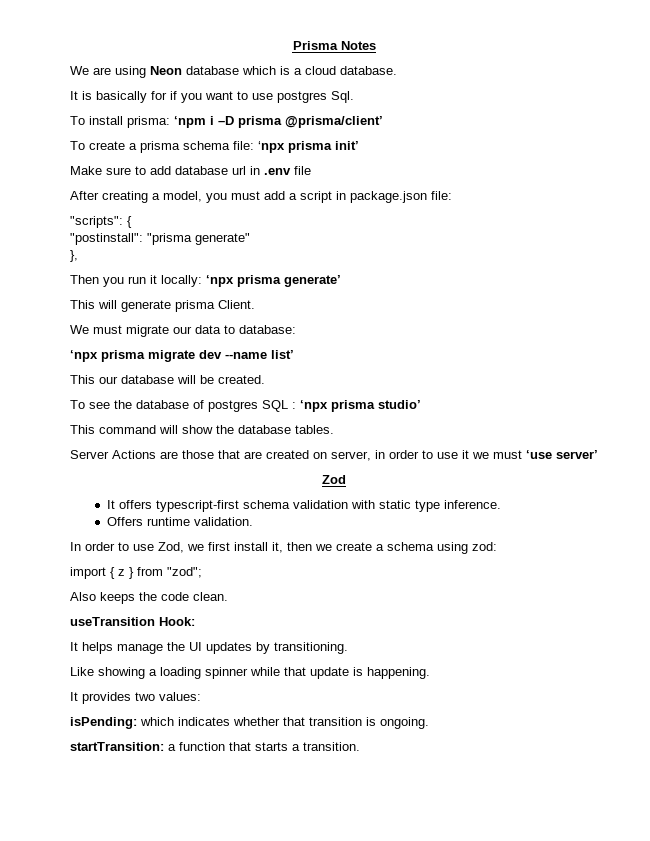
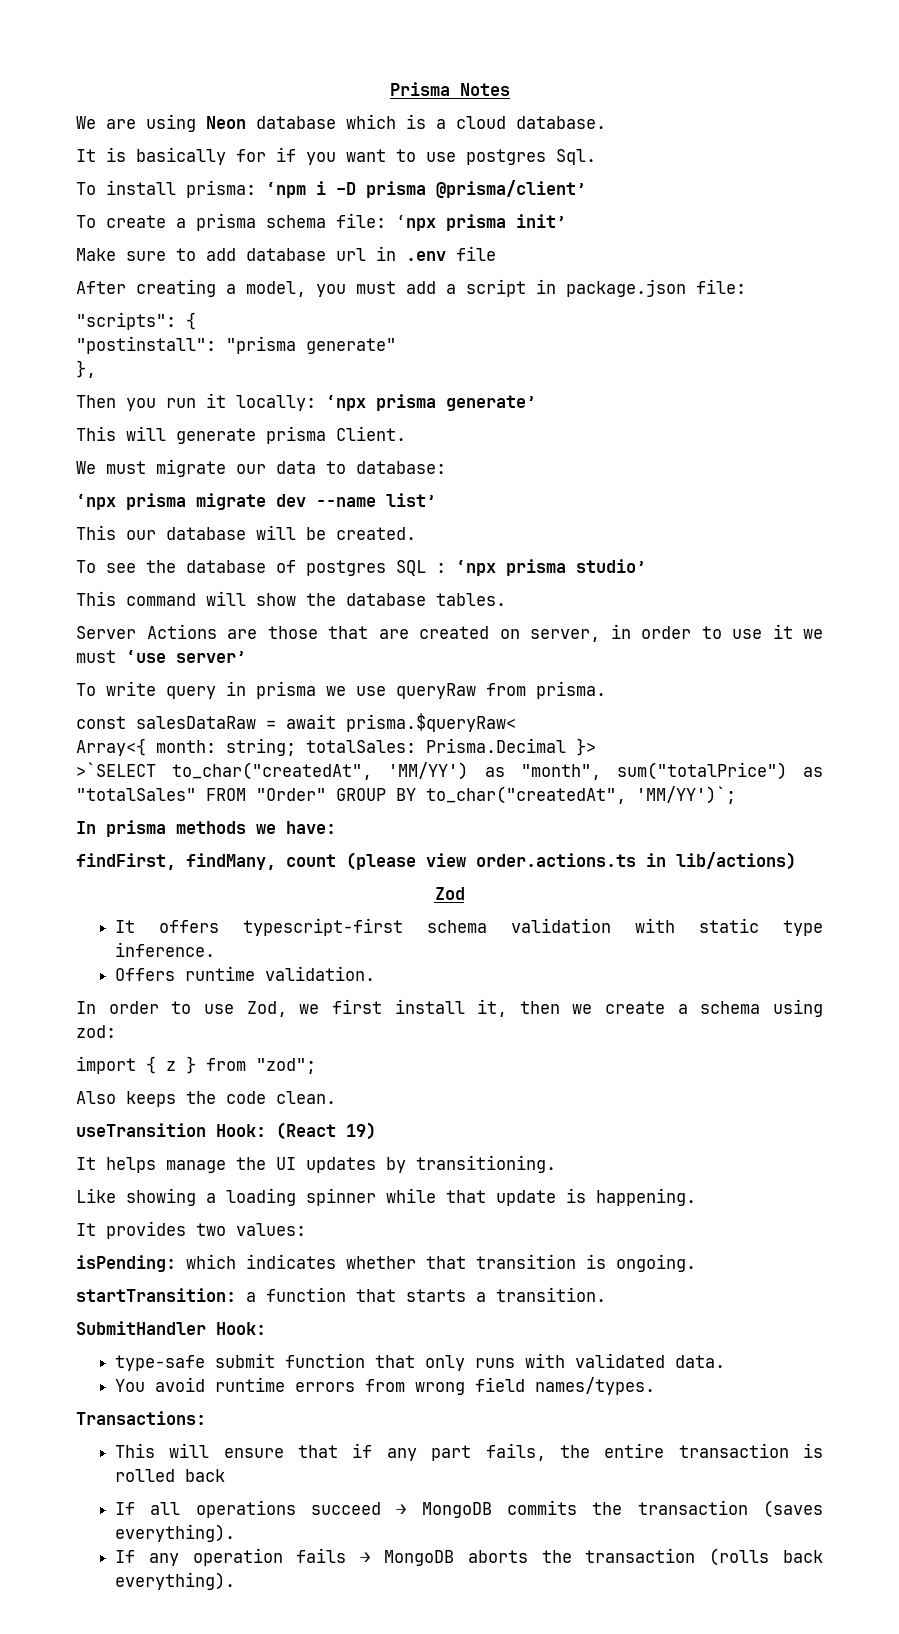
(598, 454) none -> [76,681,606,699] [76,713,516,732] [76,738,596,756] [76,762,823,780] [76,786,736,804] [76,820,336,837] [76,852,796,870] // To write query in prisma we use queryRaw from prisma. // const salesDataRaw = await prisma.$queryRaw< // Array<{ month: string; totalSales: Prisma.Decimal }> // >`SELECT to_char("createdAt", 'MM/YY') as "month", sum("totalPrice") as "totalSales" FROM "Order" GROUP BY to_char("createdAt", 'MM/YY')`; // In prisma methods we have: // findFirst, findMany, count (please view order.actions.ts in lib/actions)
(195, 621) none -> [276,1122,376,1140] (React 19)
(360, 746) none -> [76,1321,266,1335] [114,1353,725,1371] [114,1377,655,1395] [76,1411,206,1425] [114,1443,823,1461] [114,1469,225,1482] [114,1500,823,1518] [114,1524,235,1542] [114,1548,823,1566] [114,1572,235,1590] // SubmitHandler Hook: // type-safe submit function that only runs with validated data. // You avoid runtime errors from wrong field names/types. // Transactions: // This will ensure that if any part fails, the entire transaction is rolled back // If all operations succeed → MongoDB commits the transaction (saves everything). // If any operation fails → MongoDB aborts the transaction (rolls back everything).

